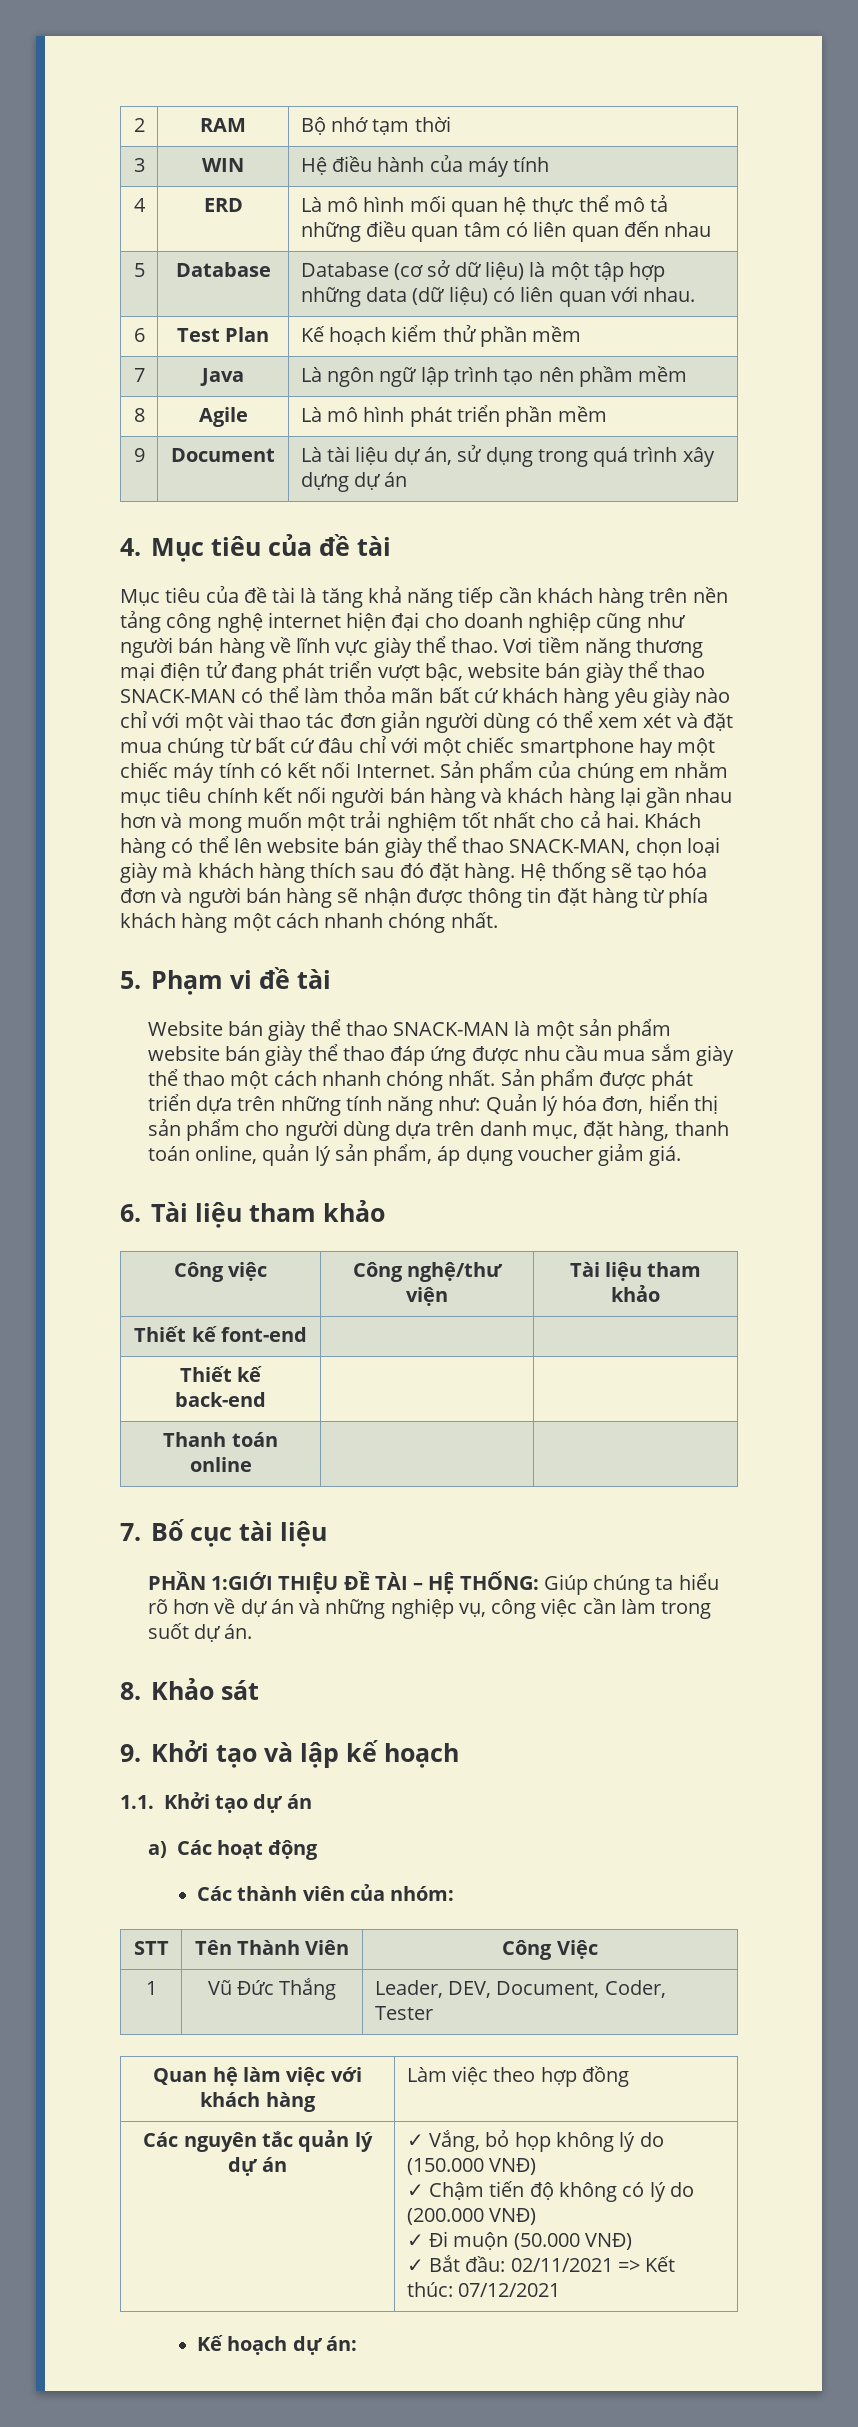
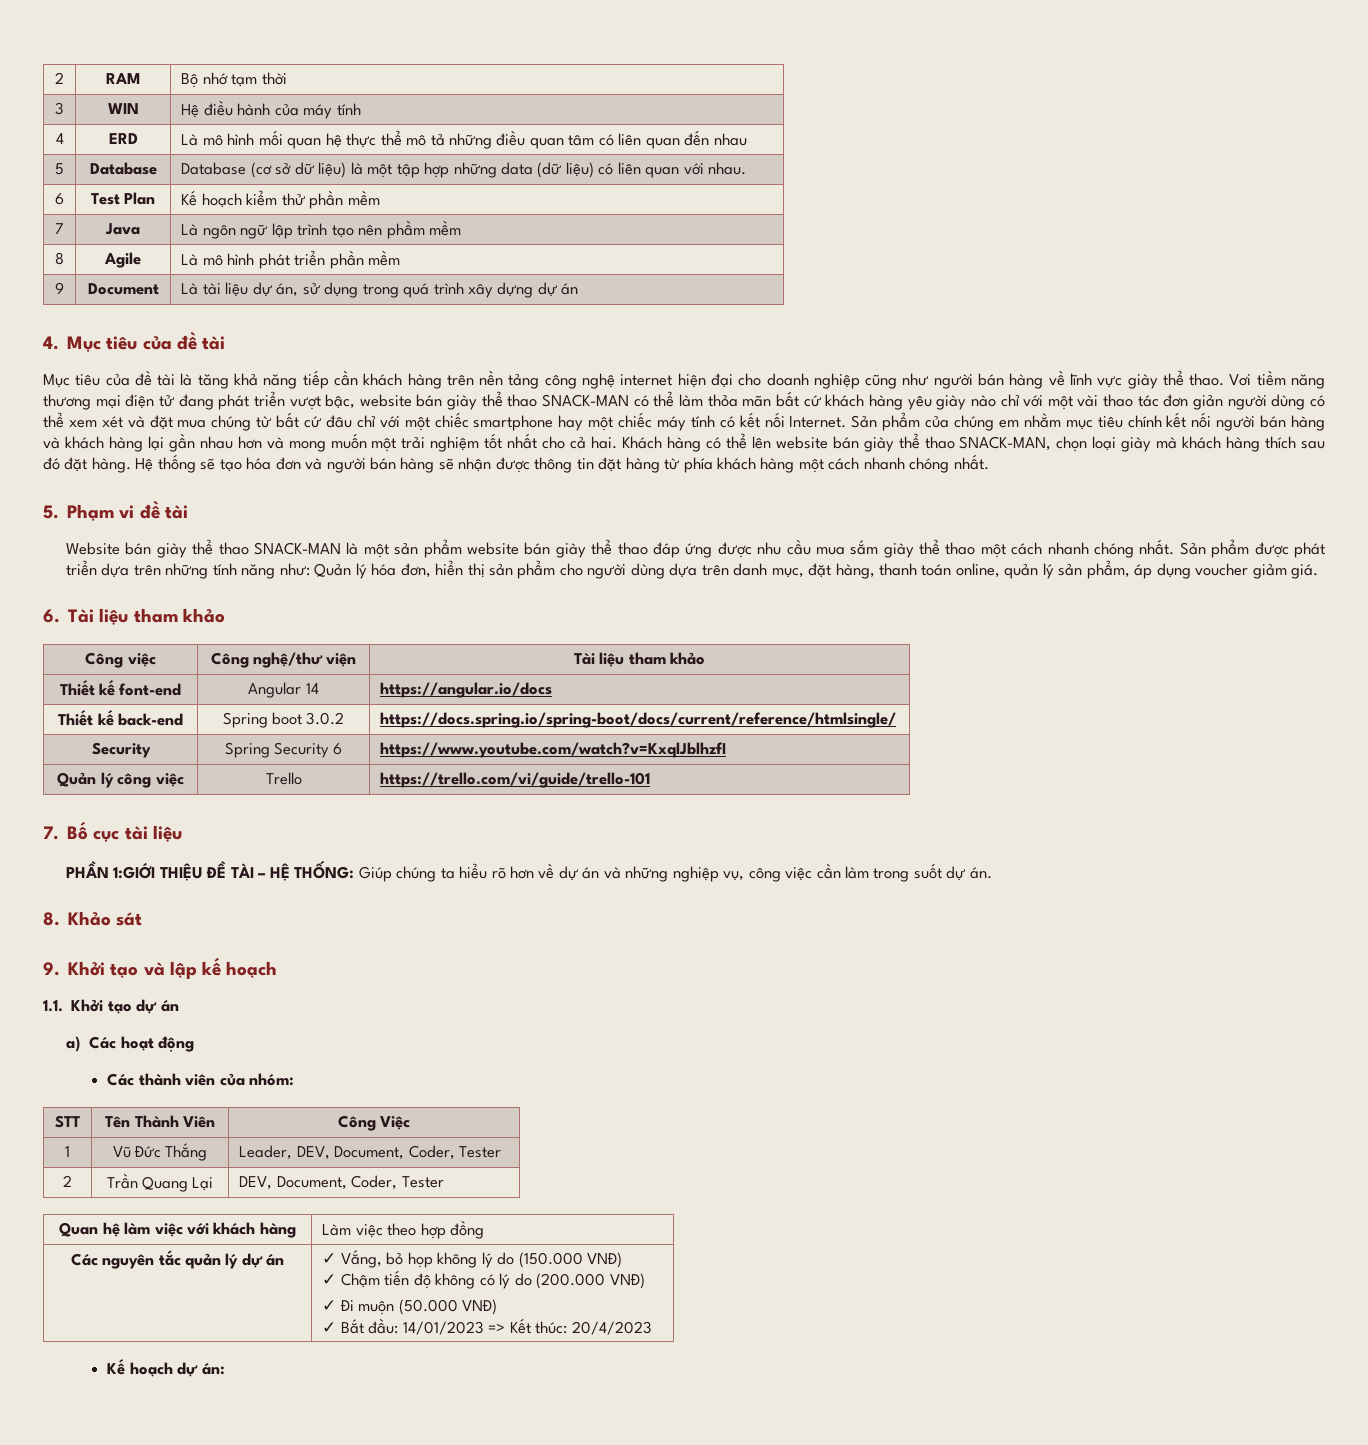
(307, 1334) | -> [248,682,319,698] [380,682,553,698] Angular 14 | https://angular.io/docs
[163,1432,278,1447] [189,1457,252,1472] | // Thanh toán online | | -> [222,712,345,728] [380,712,897,728] [91,742,151,758] [224,742,343,758] [380,742,727,758] [57,772,184,788] [265,772,302,785] [380,772,651,788] Spring boot 3.0.2 | https://docs.spring.io/spring-boot/docs/current/reference/htmlsingle/ // Security | Spring Security 6 | https://www.youtube.com/watch?v=KxqlJblhzfI // Quản lý công việc | Trello | https://trello.com/vi/guide/trello-101
(433, 2013) none -> [63,1175,72,1187] [106,1173,214,1192] [239,1175,444,1190] // 2 | Trần Quang Lại | DEV, Document, Coder, Tester
[510,2258,613,2272] 02/11/2021 -> [402,1321,484,1335] 14/01/2023
[458,2283,561,2297] 07/12/2021 -> [571,1321,652,1335] 20/4/2023

